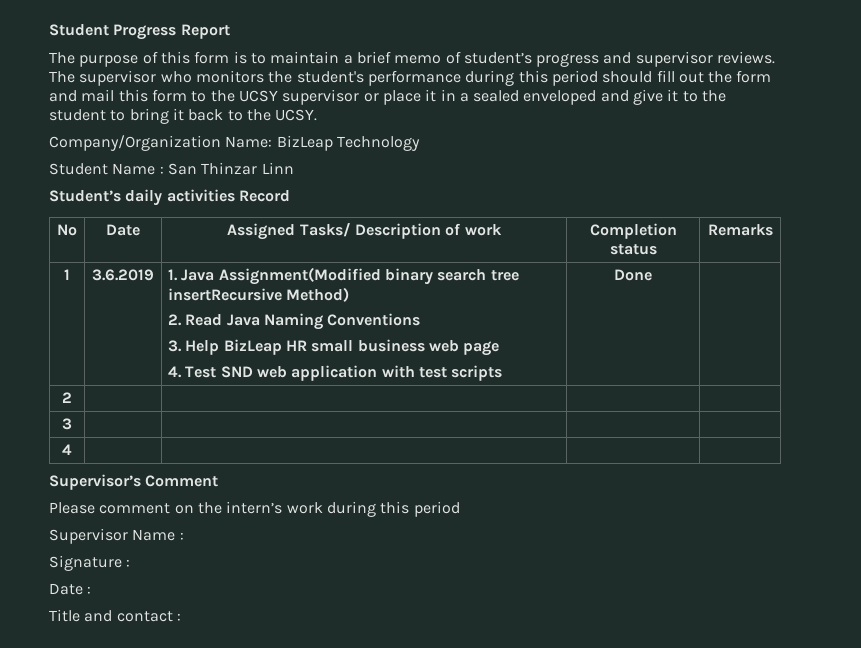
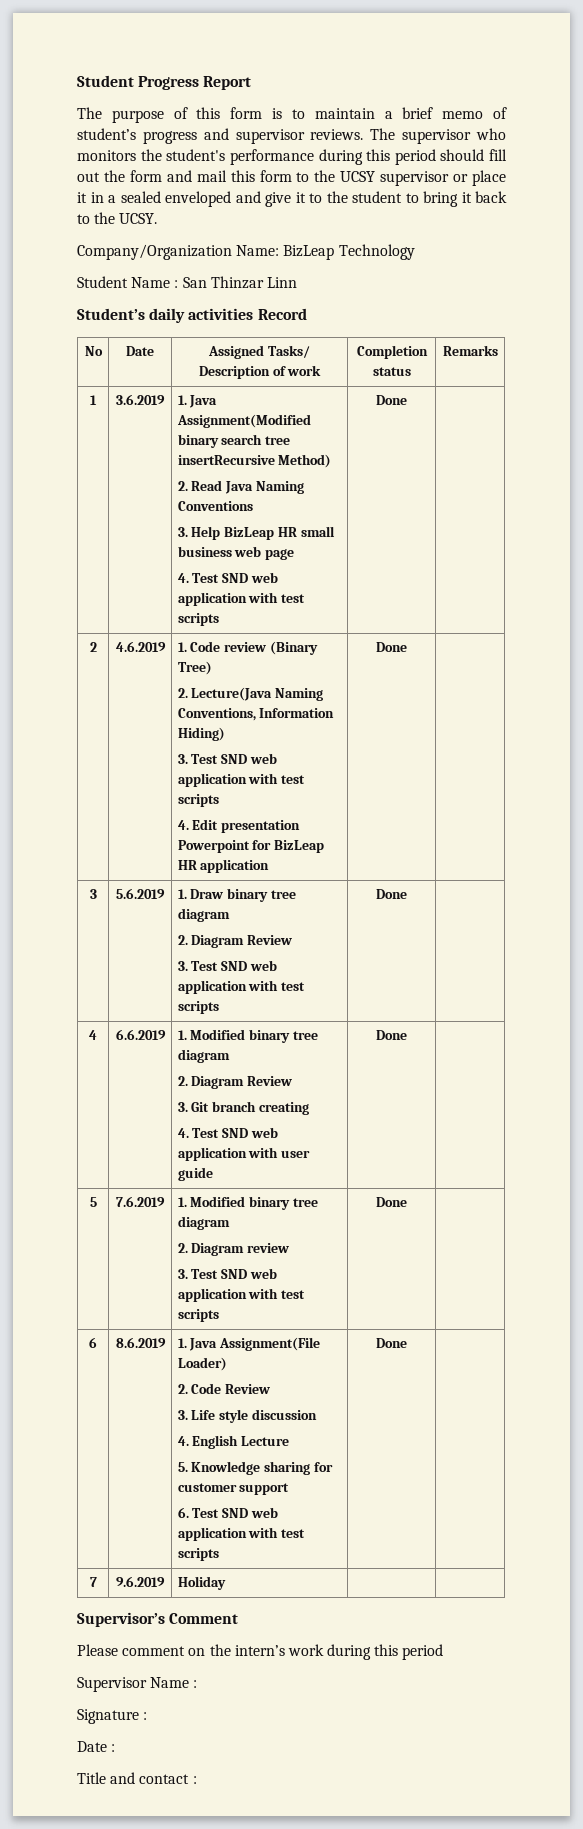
[62,418,72,430] [62,444,72,455] | | | // 3 | | | | // 4 | | -> [115,641,166,652] [177,641,318,655] [177,661,212,675] [177,687,324,701] [177,708,335,721] [177,727,225,741] [177,753,277,764] [177,773,306,787] [177,794,219,807] [177,819,301,833] [177,840,325,853] [177,859,270,873] [376,642,407,652] [89,889,97,899] [116,888,165,899] [177,888,296,902] [177,908,230,922] [177,935,293,948] [177,960,277,971] [177,980,306,994] [177,1001,219,1014] [376,889,407,899] [89,1030,97,1040] [115,1029,166,1040] [177,1029,318,1043] [177,1049,230,1063] [177,1076,293,1089] [177,1101,309,1115] [177,1127,278,1138] [177,1147,311,1161] [177,1167,213,1181] [376,1030,407,1040] [89,1197,97,1207] [116,1196,165,1207] [177,1196,318,1210] [177,1216,230,1230] [177,1243,290,1256] [177,1268,277,1279] [177,1288,306,1302] [177,1309,219,1322] [376,1197,407,1207] [89,1337,97,1348] [115,1337,166,1348] [177,1337,321,1351] [177,1357,227,1371] [177,1383,271,1394] [177,1409,317,1423] [177,1435,290,1449] [177,1461,333,1475] [177,1483,290,1495] [177,1507,278,1518] [177,1527,306,1541] [177,1548,219,1561] [376,1338,407,1348] [89,1577,97,1587] [116,1576,165,1587] [177,1576,226,1590] 4.6.2019 | 1. Code review (Binary Tree) // 2. Lecture(Java Naming Conventions, Information Hiding) // 3. Test SND web application with test scripts // 4. Edit presentation Powerpoint for BizLeap HR application | Done | // 3 | 5.6.2019 | 1. Draw binary tree diagram // 2. Diagram Review // 3. Test SND web application with test scripts | Done | // 4 | 6.6.2019 | 1. Modified binary tree diagram // 2. Diagram Review // 3. Git branch creating // 4. Test SND web application with user guide | Done | // 5 | 7.6.2019 | 1. Modified binary tree diagram // 2. Diagram review // 3. Test SND web application with test scripts | Done | // 6 | 8.6.2019 | 1. Java Assignment(File Loader) // 2. Code Review // 3. Life style discussion // 4. English Lecture // 5. Knowledge sharing for customer support // 6. Test SND web application with test scripts | Done | // 7 | 9.6.2019 | Holiday

